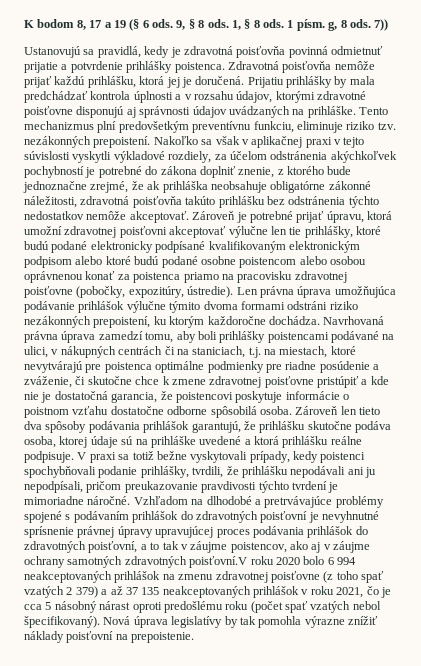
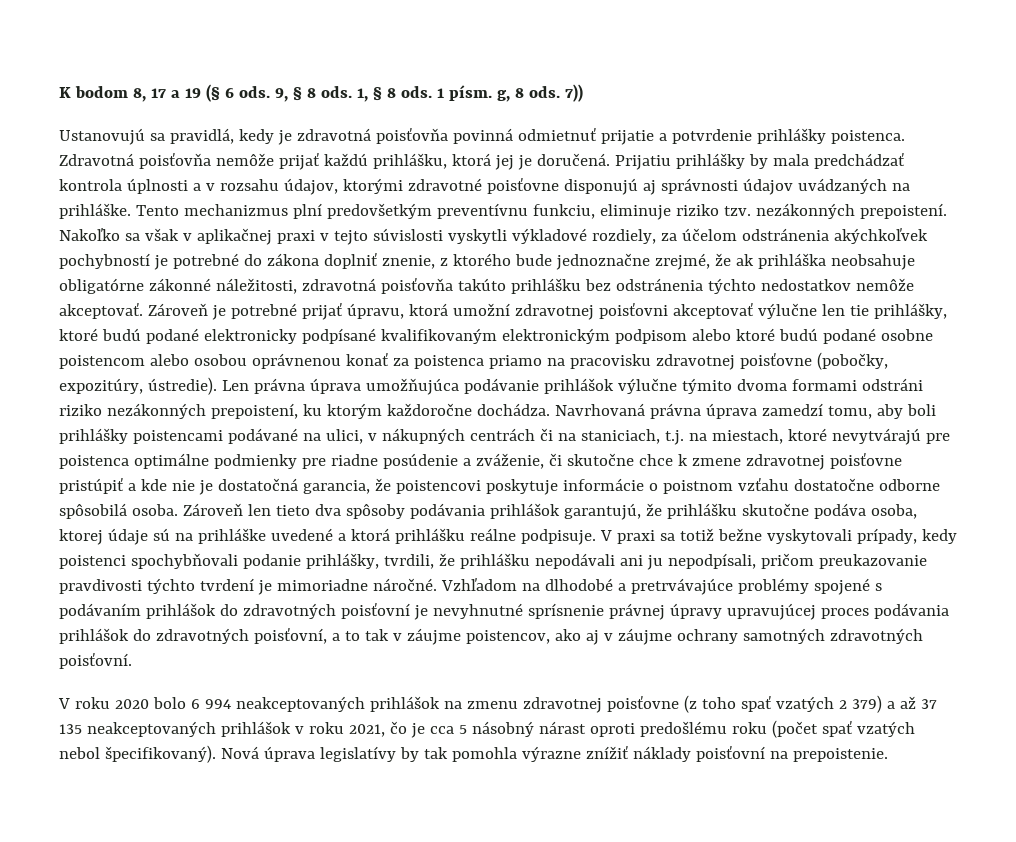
[189,556,248,568] poisťovní.V -> [59,652,132,669] [58,698,70,709] poisťovní. // V

